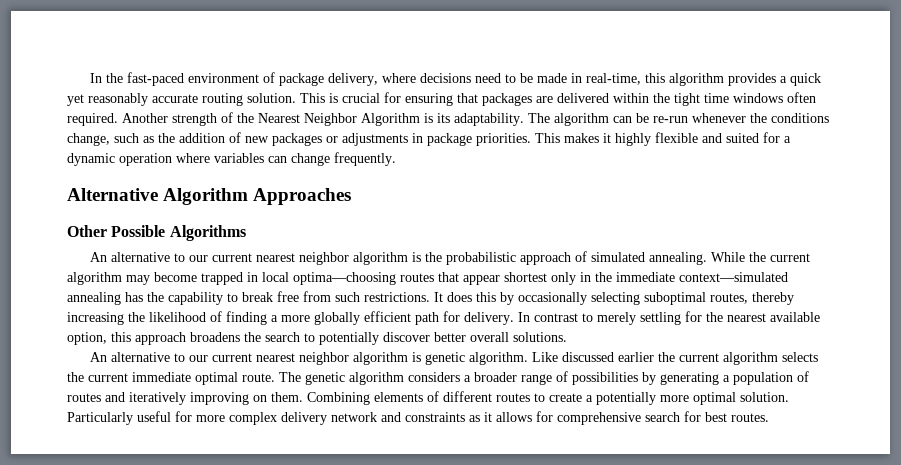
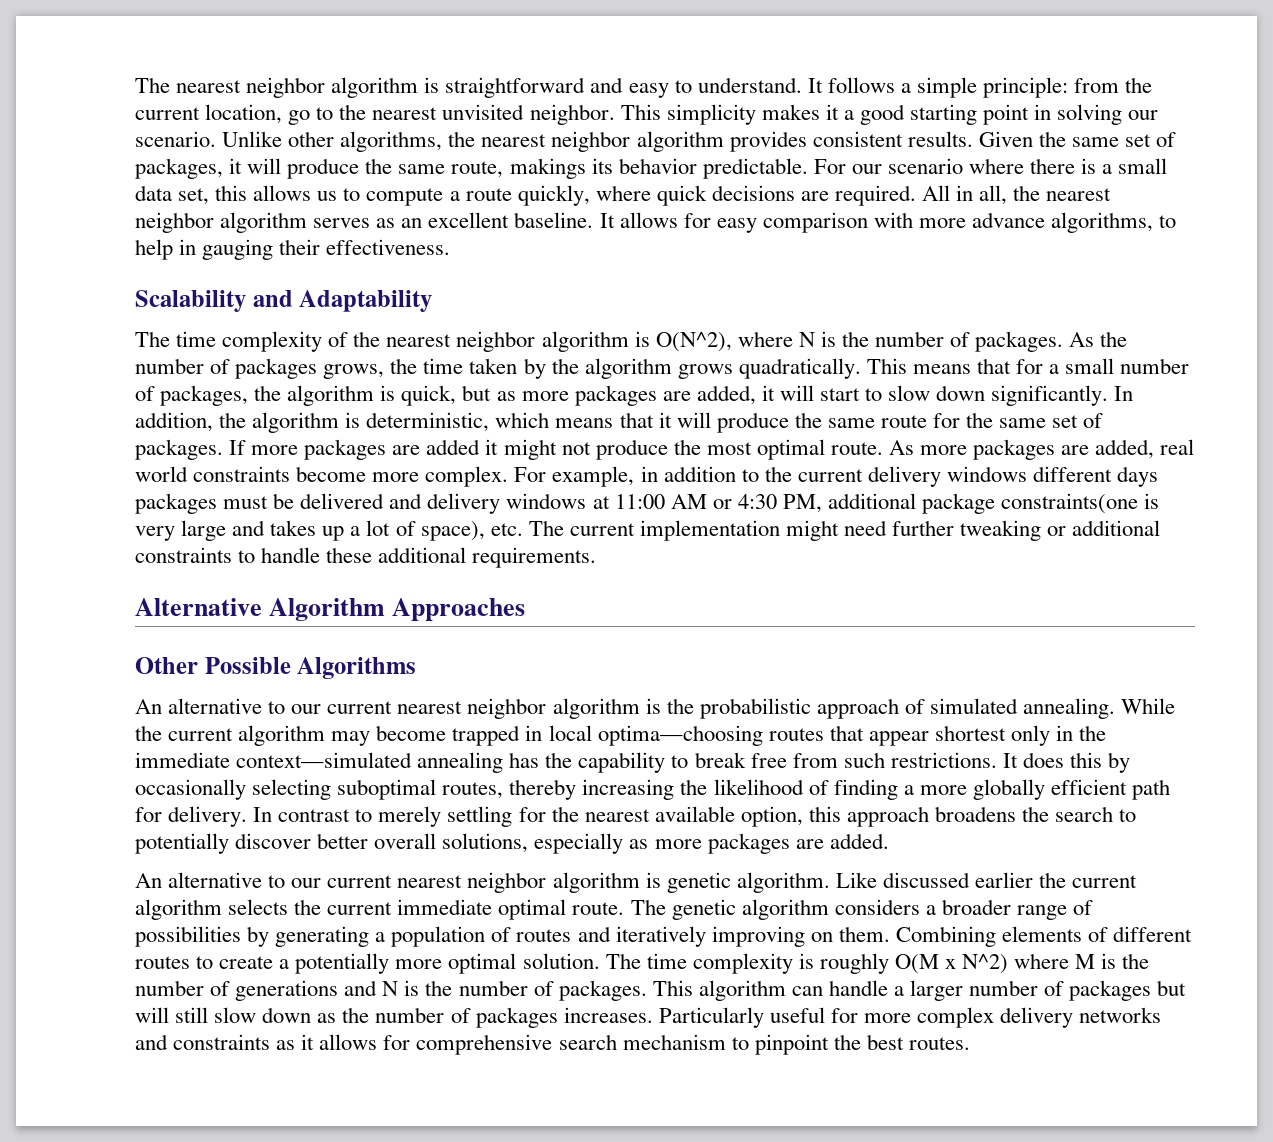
[89,72,821,86] [67,92,816,106] [67,112,829,126] [67,132,791,146] [67,152,396,166] In the fast-paced environment of package delivery, where decisions need to be made in real-time, this algorithm provides a quick yet reasonably accurate routing solution. This is crucial for ensuring that packages are delivered within the tight time windows often required. Another strength of the Nearest Neighbor Algorithm is its adaptability. The algorithm can be re-run whenever the conditions change, such as the addition of new packages or adjustments in package priorities. This makes it highly flexible and suited for a dynamic operation where variables can change frequently. -> [135,77,1153,98] [135,104,1159,125] [135,131,1177,152] [135,158,1168,179] [135,185,1112,206] [135,212,1177,233] [135,239,451,260] [135,290,433,312] [135,331,1128,352] [135,358,1190,379] [135,385,1134,406] [135,412,1104,433] [135,439,1195,460] [135,466,1159,487] [135,493,1160,514] [135,520,1161,541] [135,547,597,568] The nearest neighbor algorithm is straightforward and easy to understand. It follows a simple principle: from the current location, go to the nearest unvisited neighbor. This simplicity makes it a good starting point in solving our scenario. Unlike other algorithms, the nearest neighbor algorithm provides consistent results. Given the same set of packages, it will produce the same route, makings its behavior predictable. For our scenario where there is a small data set, this allows us to compute a route quickly, where quick decisions are required. All in all, the nearest neighbor algorithm serves as an excellent baseline. It allows for easy comparison with more advance algorithms, to help in gauging their effectiveness. // Scalability and Adaptability // The time complexity of the nearest neighbor algorithm is O(N^2), where N is the number of packages. As the number of packages grows, the time taken by the algorithm grows quadratically. This means that for a small number of packages, the algorithm is quick, but as more packages are added, it will start to slow down significantly. In addition, the algorithm is deterministic, which means that it will produce the same route for the same set of packages. If more packages are added it might not produce the most optimal route. As more packages are added, real world constraints become more complex. For example, in addition to the current delivery windows different days packages must be delivered and delivery windows at 11:00 AM or 4:30 PM, additional package constraints(one is very large and takes up a lot of space), etc. The current implementation might need further tweaking or additional constraints to handle these additional requirements.
[513,332,567,342] solutions. -> [442,833,889,854] solutions, especially as more packages are added.
(789, 397) none -> [605,953,1150,974] [135,980,1187,1001] [135,1007,653,1028] The time complexity is roughly O(M x N^2) where M is the number of generations and N is the number of packages. This algorithm can handle a larger number of packages but will still slow down as the number of packages increases.
[331,412,377,422] network -> [1079,1007,1162,1023] networks
[684,411,701,422] for -> [622,1034,861,1055] mechanism to pinpoint the

